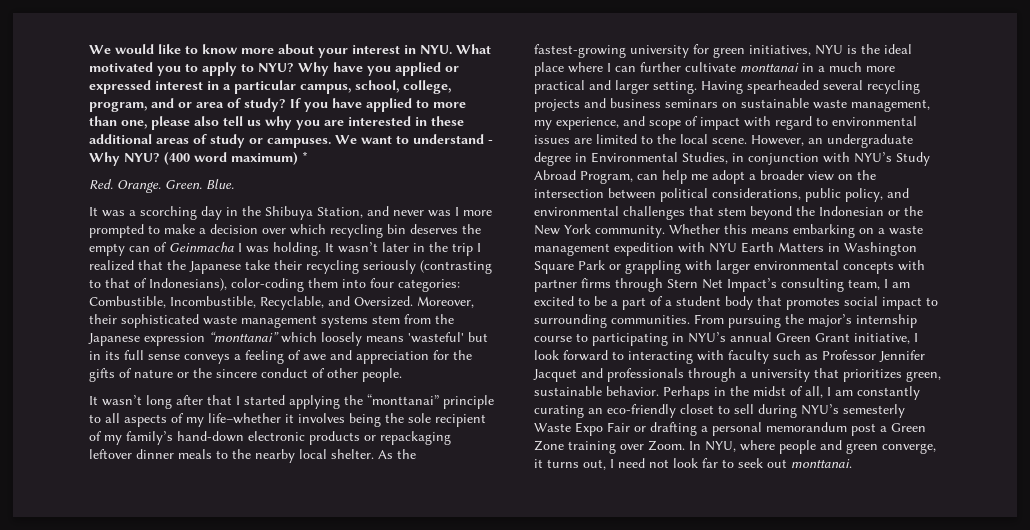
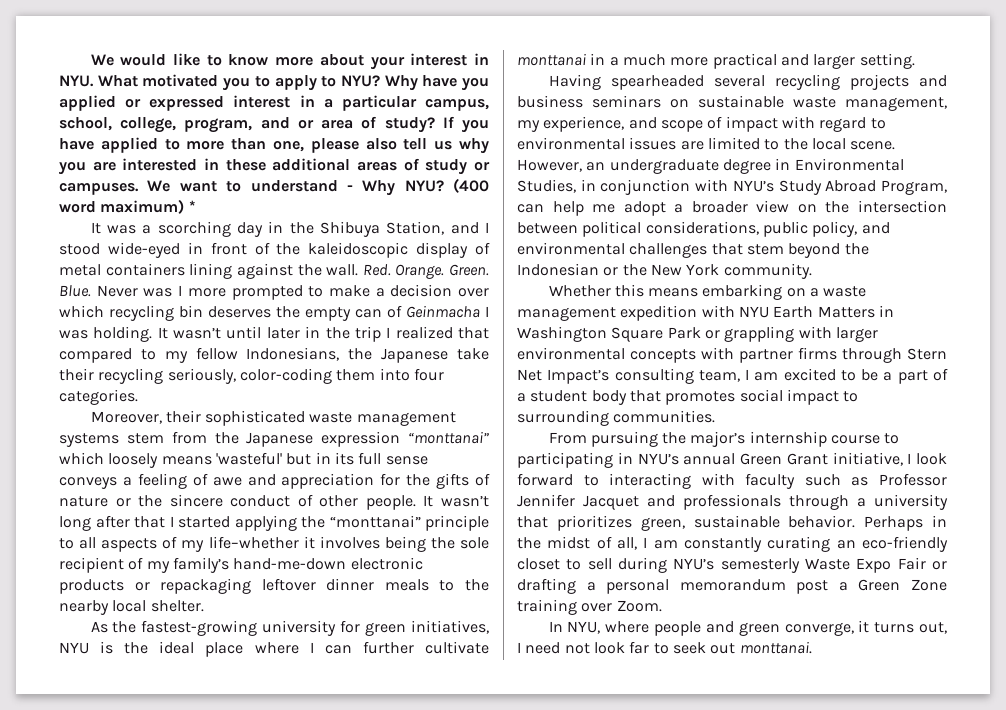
[89,179,234,193] // Red. Orange. Green. Blue. -> (196, 206) none
[393,210,424,216] never -> [484,222,489,233] [59,242,490,258] [59,263,489,279] [59,285,138,297] I stood wide-eyed in front of the kaleidoscopic display of metal containers lining against the wall. Red. Orange. Green. Blue. Never
(378, 247) none -> [226,326,262,339] until
(163, 265) none -> [59,347,340,363] compared to my fellow Indonesians,
[363,260,492,274] [89,278,460,292] [89,296,413,310] seriously (contrasting to that of Indonesians), color-coding them into four categories: Combustible, Incombustible, Recyclable, and Oversized. -> [167,368,444,384] [59,389,138,405] seriously, color-coding them into four categories. //
(402, 375) // -> (416, 502) none
[177,431,244,442] hand-down -> [233,558,347,570] hand-me-down
(374, 454) none -> (204, 606) //
(697, 87) none -> (915, 61) //
(665, 231) none -> (812, 271) //
(690, 319) none -> (716, 416) //
(685, 445) none -> (662, 606) //

